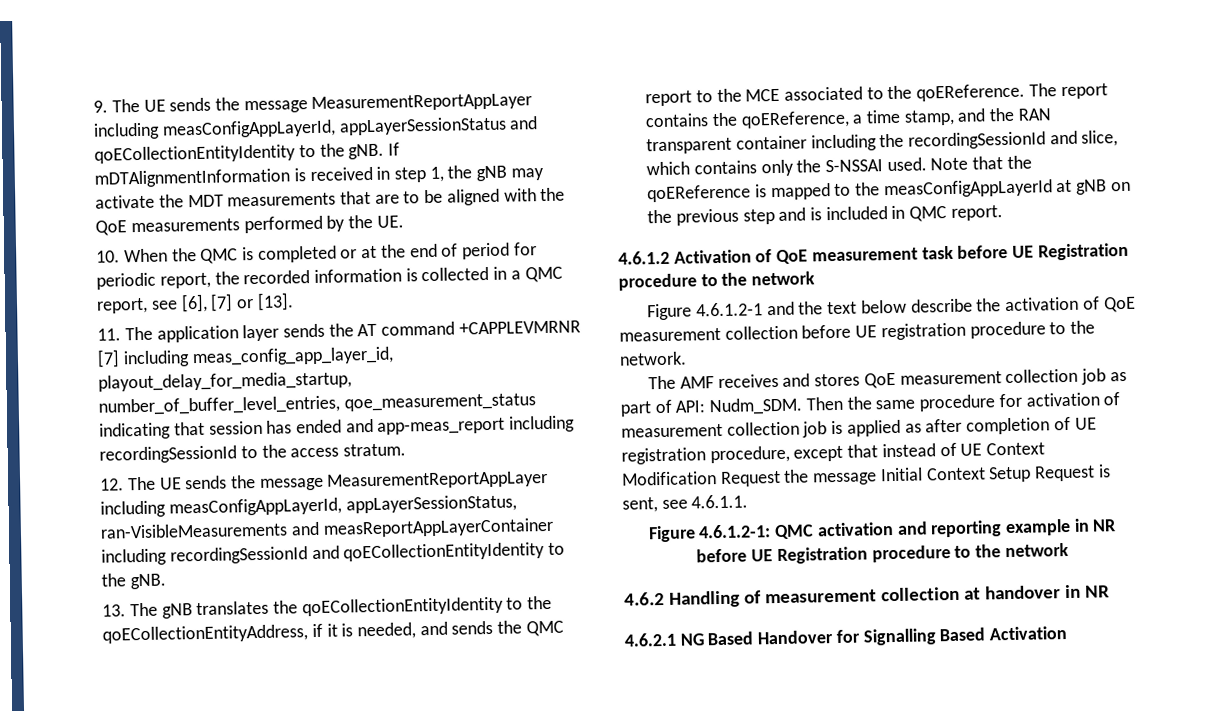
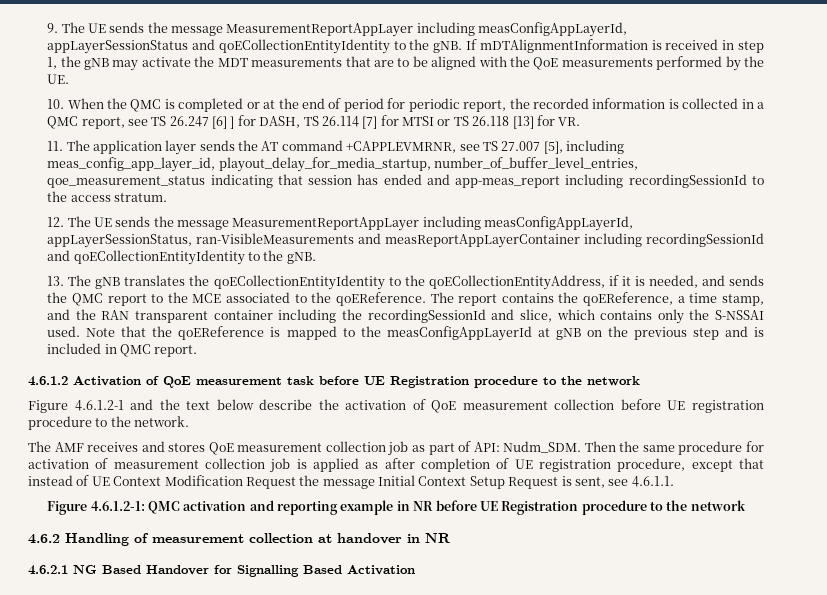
[180,292,294,313] [6], [7] or [13]. -> [151,115,581,129] TS 26.247 [6] ] for DASH, TS 26.114 [7] for MTSI or TS 26.118 [13] for VR.
[458,320,581,335] [97,349,121,368] +CAPPLEVMRNR [7] -> [346,141,563,154] +CAPPLEVMRNR, see TS 27.007 [5],

